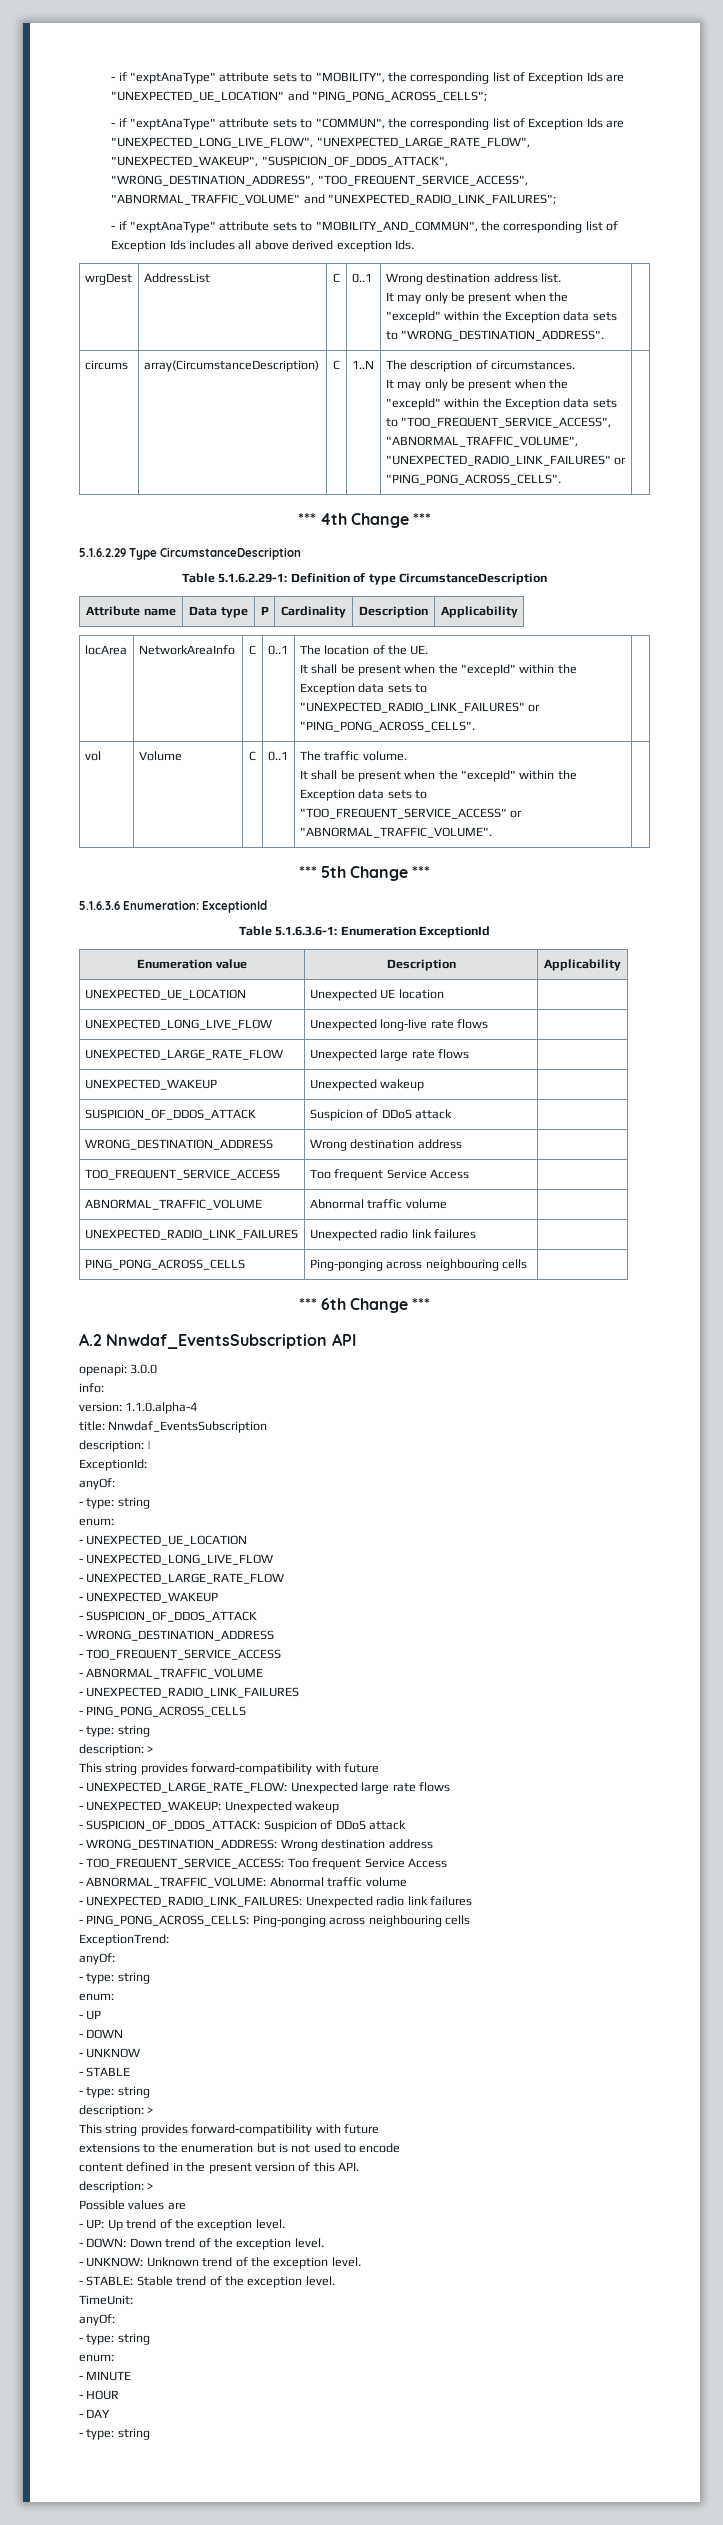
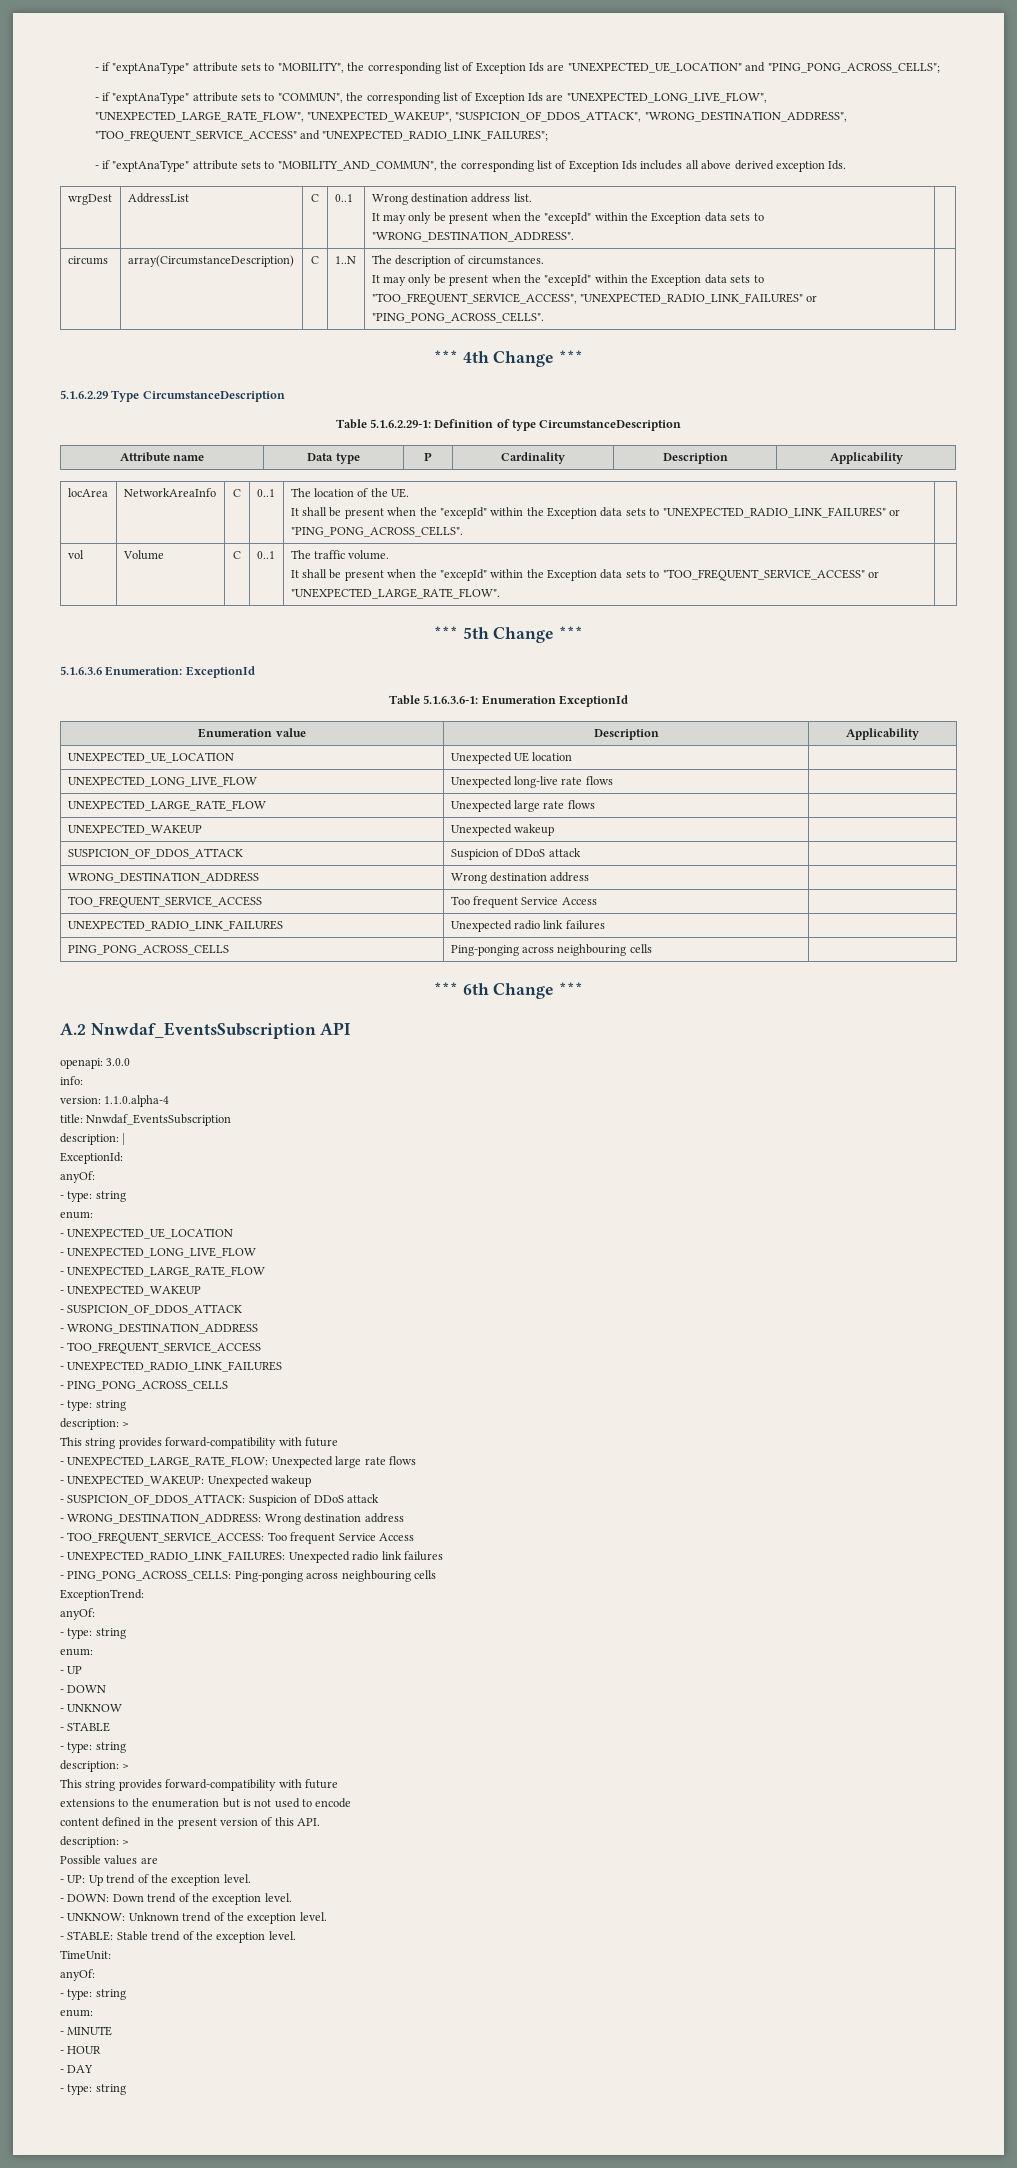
[317,175,528,186] [111,194,301,205] "TOO_FREQUENT_SERVICE_ACCESS", "ABNORMAL_TRAFFIC_VOLUME" -> [94,130,297,142] "TOO_FREQUENT_SERVICE_ACCESS"
[385,436,578,447] "ABNORMAL_TRAFFIC_VOLUME", -> (577, 299) none
[299,827,492,838] "ABNORMAL_TRAFFIC_VOLUME". -> [290,588,500,599] "UNEXPECTED_LARGE_RATE_FLOW".
[84,1199,262,1210] [309,1199,447,1209] // ABNORMAL_TRAFFIC_VOLUME | Abnormal traffic volume | -> (597, 901) none
[79,1668,264,1679] // - ABNORMAL_TRAFFIC_VOLUME -> (262, 1348) none
[79,1877,407,1888] // - ABNORMAL_TRAFFIC_VOLUME: Abnormal traffic volume -> (414, 1537) none

